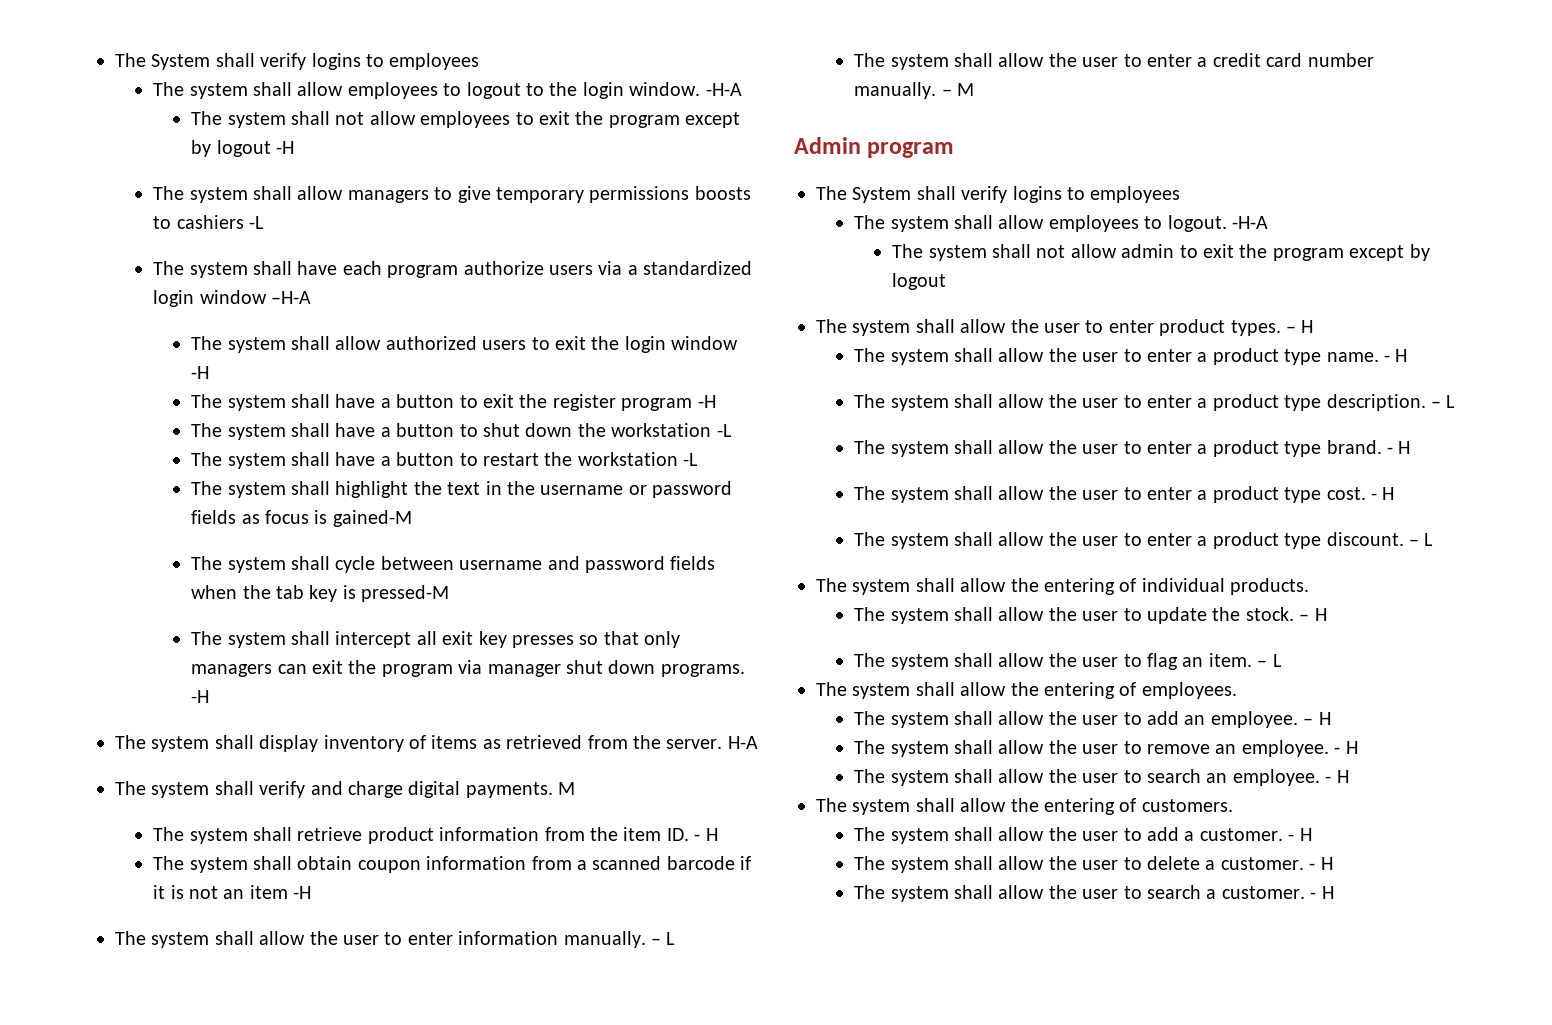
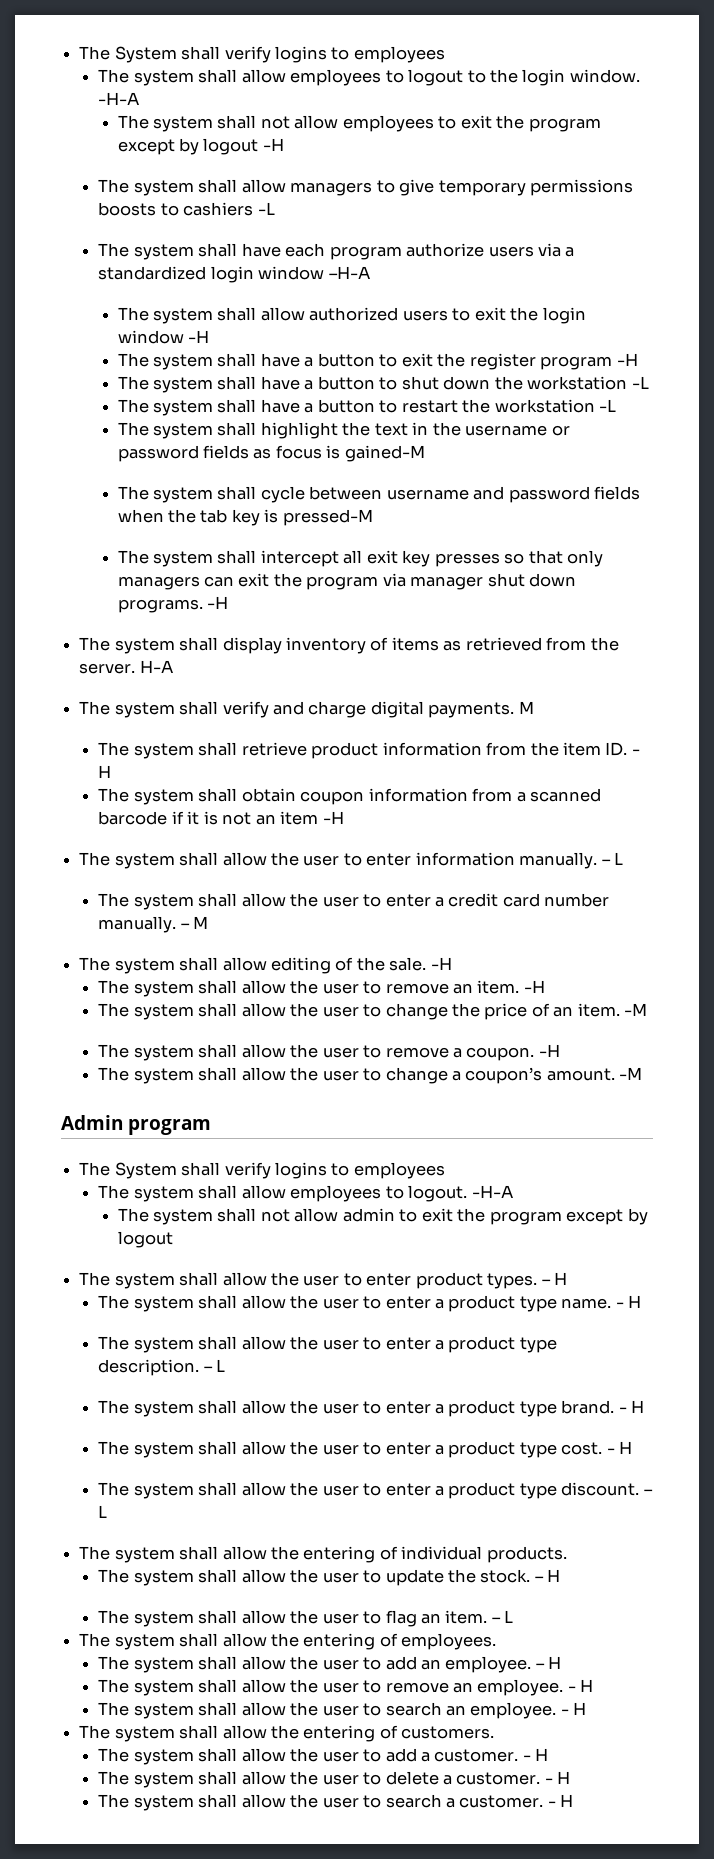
(974, 89) none -> [79,957,452,974] [98,980,545,997] [98,1003,648,1020] [98,1044,560,1061] [98,1067,643,1084] // The system shall allow editing of the sale. -H // The system shall allow the user to remove an item. -H // The system shall allow the user to change the price of an item. -M // The system shall allow the user to remove a coupon. -H // The system shall allow the user to change a coupon’s amount. -M

